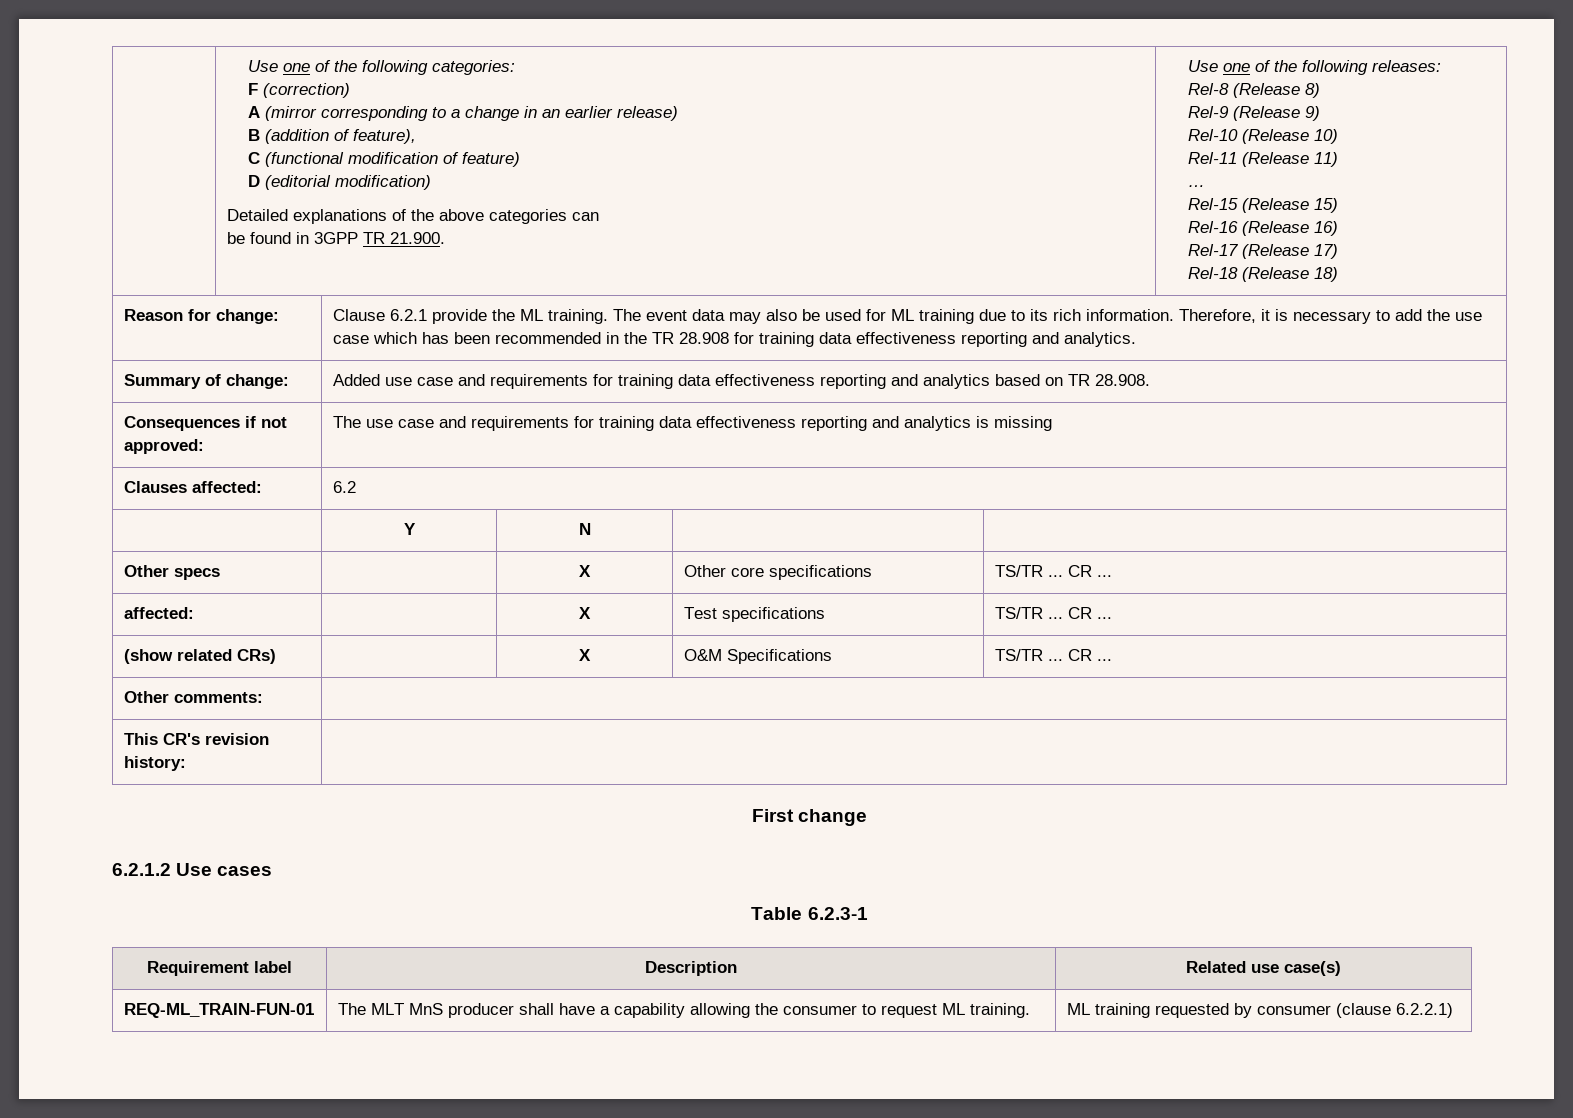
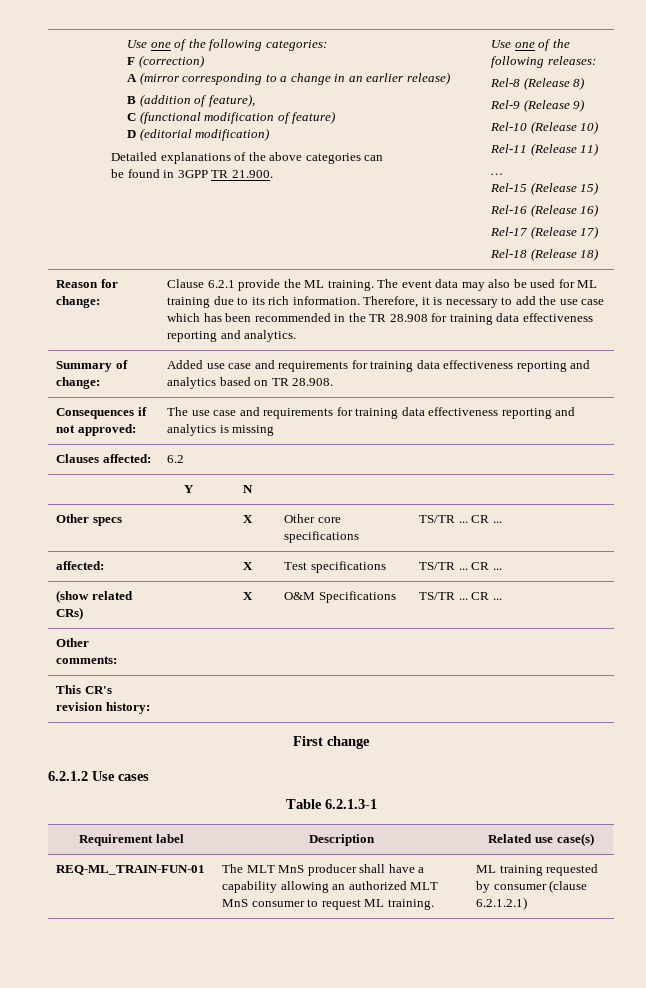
[807,907,868,920] 6.2.3-1 -> [324,799,377,809] 6.2.1.3-1
[754,1003,778,1015] the -> [332,881,439,890] [222,899,249,907] an authorized MLT MnS
[1395,1003,1453,1018] 6.2.2.1) -> [476,897,528,910] 6.2.1.2.1)

